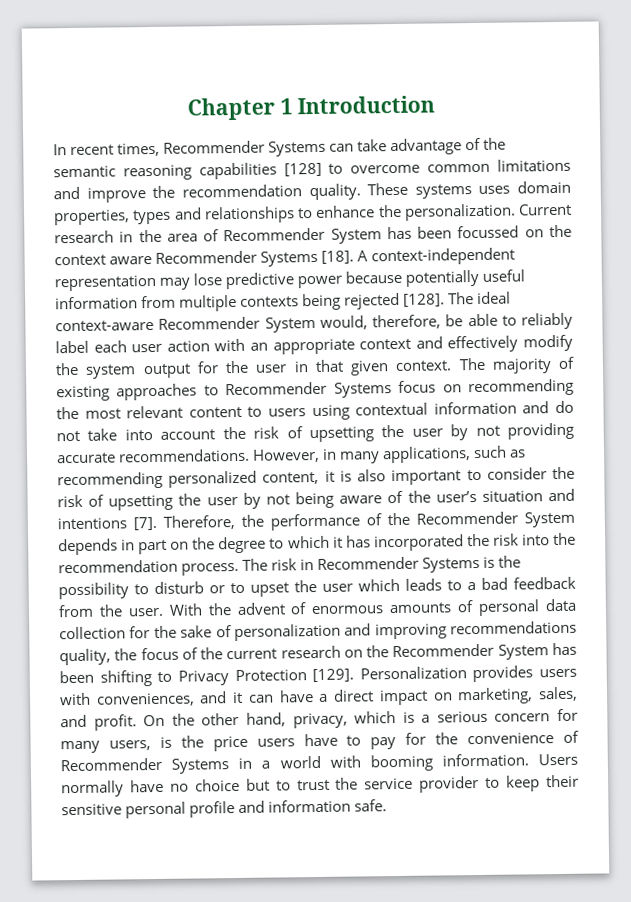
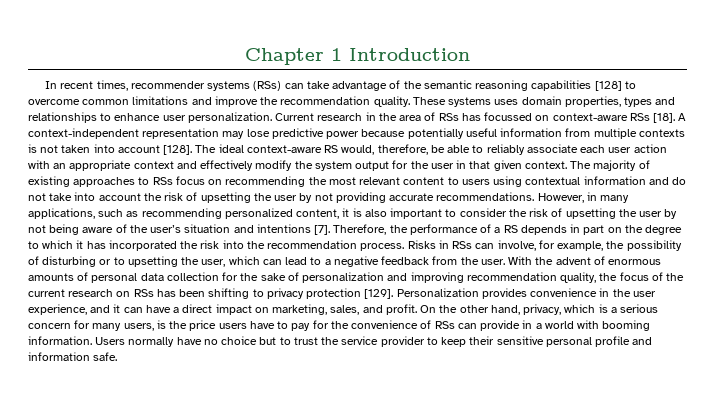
[163,140,327,157] Recommender Systems -> [130,81,282,91] recommender systems (RSs)
[377,204,402,218] the -> [162,115,186,121] user
[223,224,572,244] [54,250,319,267] Recommender System has been focussed on the context aware Recommender Systems -> [438,112,650,121] RSs has focussed on context-aware RSs
[302,292,401,311] being rejected -> [28,144,160,153] is not taken into account
[158,316,316,333] Recommender System -> [324,145,339,153] RS
[55,340,89,354] label -> [526,144,578,153] associate
[225,381,392,398] Recommender Systems -> [152,177,173,185] RSs
[387,511,575,528] the Recommender System -> [494,225,518,233] a RS
[242,555,522,573] [58,578,442,600] The risk in Recommender Systems is the possibility to disturb or to upset the user which leads -> [407,240,682,251] [28,256,308,267] Risks in RSs can involve, for example, the possibility of disturbing or to upsetting the user, which can lead
[481,577,508,590] bad -> [333,256,379,267] negative
[450,620,577,635] recommendations -> [466,272,557,281] recommendation
[366,643,549,660] the Recommender System -> [133,289,154,297] RSs
[177,669,307,686] Privacy Protection -> [266,288,362,299] privacy protection
[539,668,577,678] [59,692,195,707] users with conveniences, -> [530,288,656,297] [28,304,87,315] convenience in the user experience,
[60,757,230,774] Recommender Systems -> [434,320,521,331] RSs can provide

